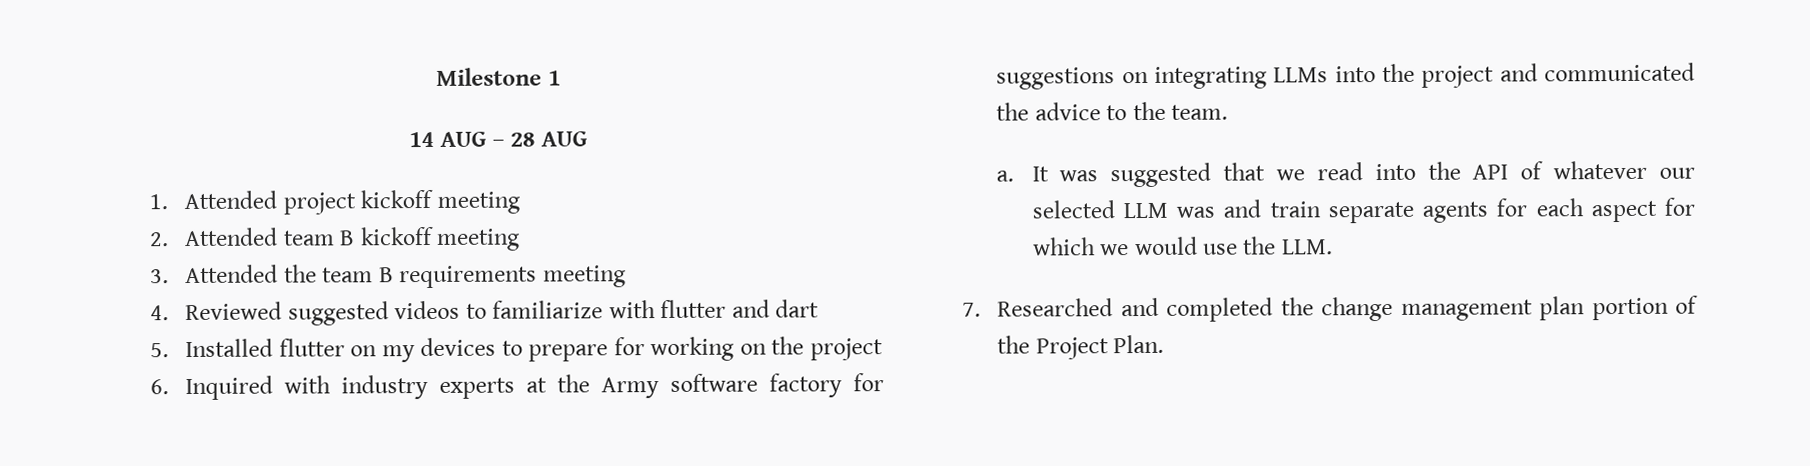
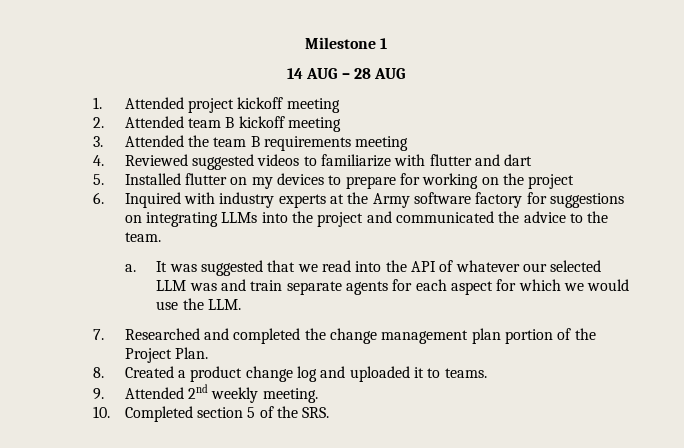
(1165, 344) none -> [92,366,487,382] [92,384,318,403] [92,406,330,422] // 8. Created a product change log and uploaded it to teams. // 9. Attended 2nd weekly meeting. // 10. Completed section 5 of the SRS.

